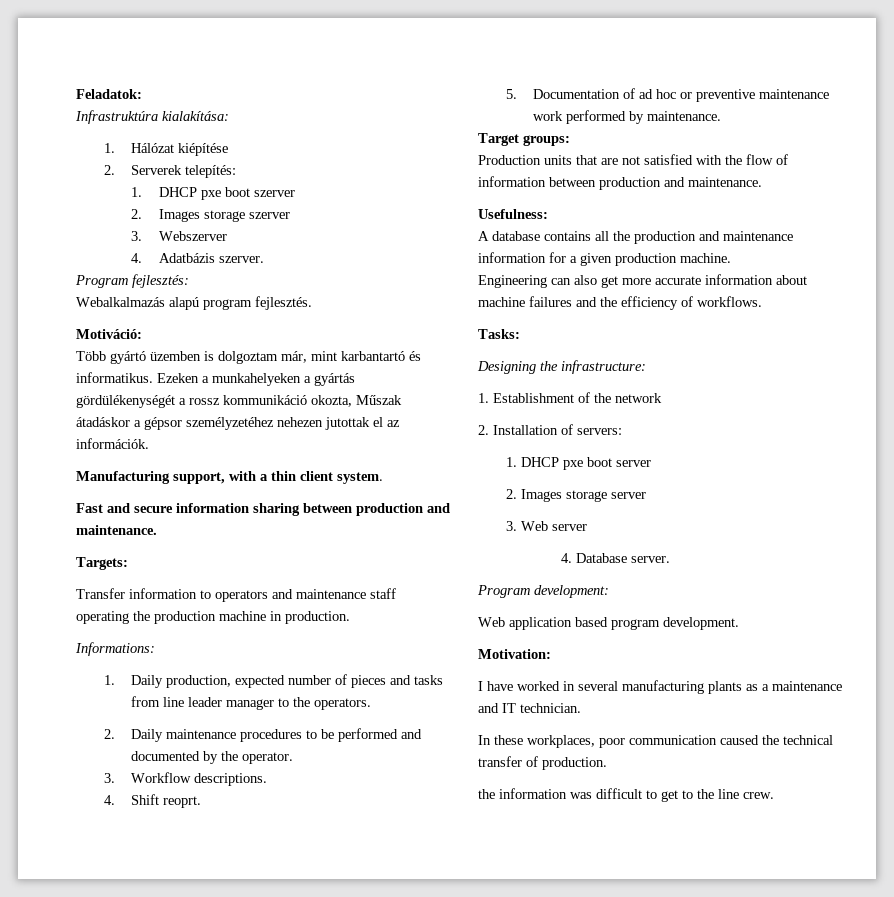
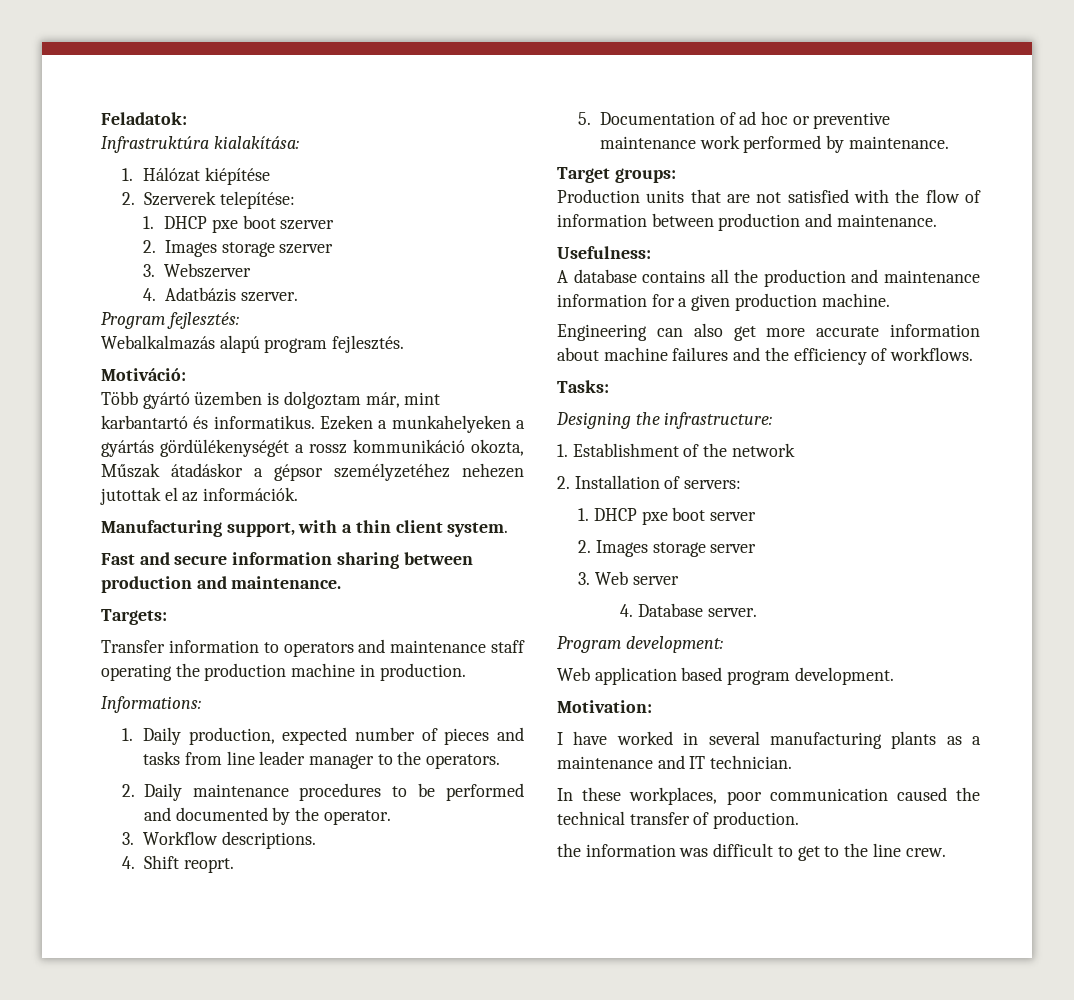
[131,165,237,178] Serverek telepítés: -> [143,191,295,209] Szerverek telepítése:

